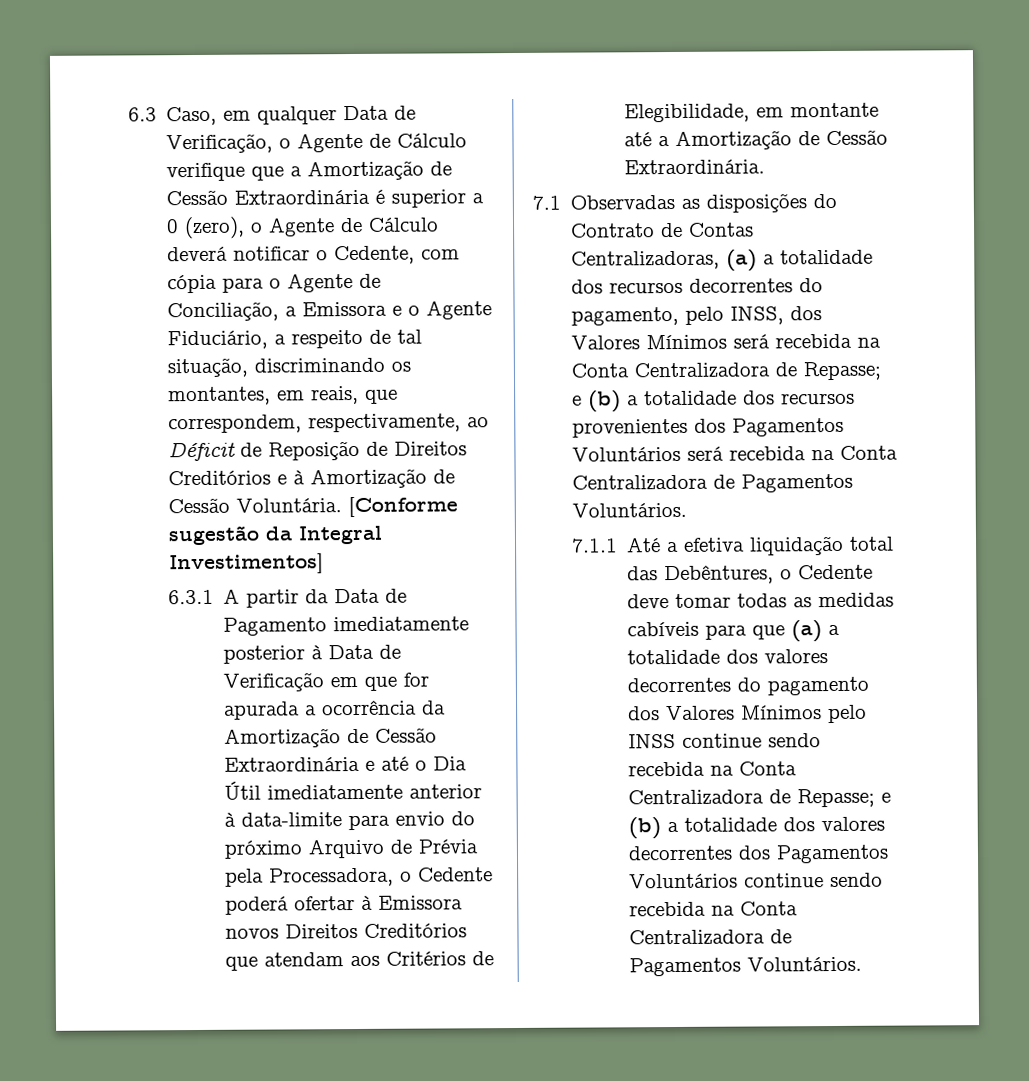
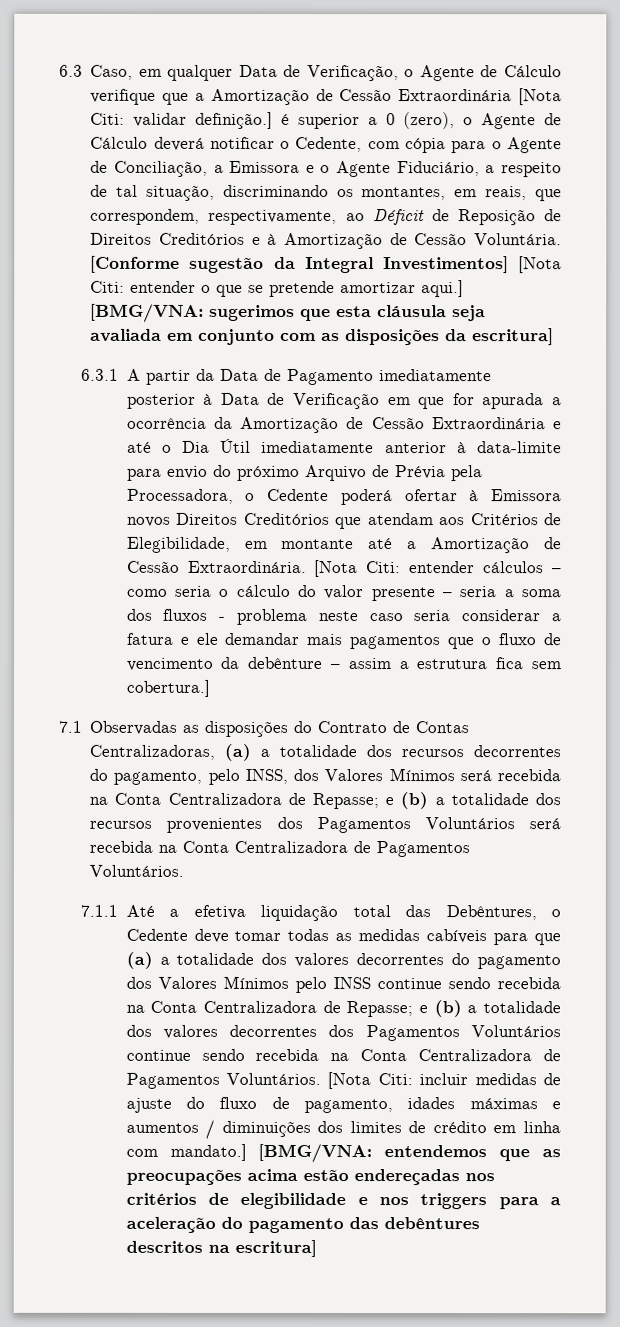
(371, 197) none -> [518,88,562,106] [90,111,273,129] [Nota Citi: validar definição.]
(325, 564) none -> [518,256,562,274] [90,280,465,298] [90,303,487,323] [90,328,555,346] [Nota Citi: entender o que se pretende amortizar aqui.] [BMG/VNA: sugerimos que esta cláusula seja avaliada em conjunto com as disposições da escritura]
(766, 167) none -> [314,560,562,578] [126,584,563,602] [126,608,562,625] [126,632,563,650] [125,656,562,671] [125,679,210,697] [Nota Citi: entender cálculos – como seria o cálculo do valor presente – seria a soma dos fluxos - problema neste caso seria considerar a fatura e ele demandar mais pagamentos que o fluxo de vencimento da debênture – assim a estrutura fica sem cobertura.]
(863, 964) none -> [327,1072,561,1090] [125,1096,561,1114] [125,1119,561,1139] [125,1143,561,1164] [125,1168,495,1186] [125,1192,561,1210] [125,1216,480,1234] [125,1239,317,1258] [Nota Citi: incluir medidas de ajuste do fluxo de pagamento, idades máximas e aumentos / diminuições dos limites de crédito em linha com mandato.] [BMG/VNA: entendemos que as preocupações acima estão endereçadas nos critérios de elegibilidade e nos triggers para a aceleração do pagamento das debêntures descritos na escritura]

